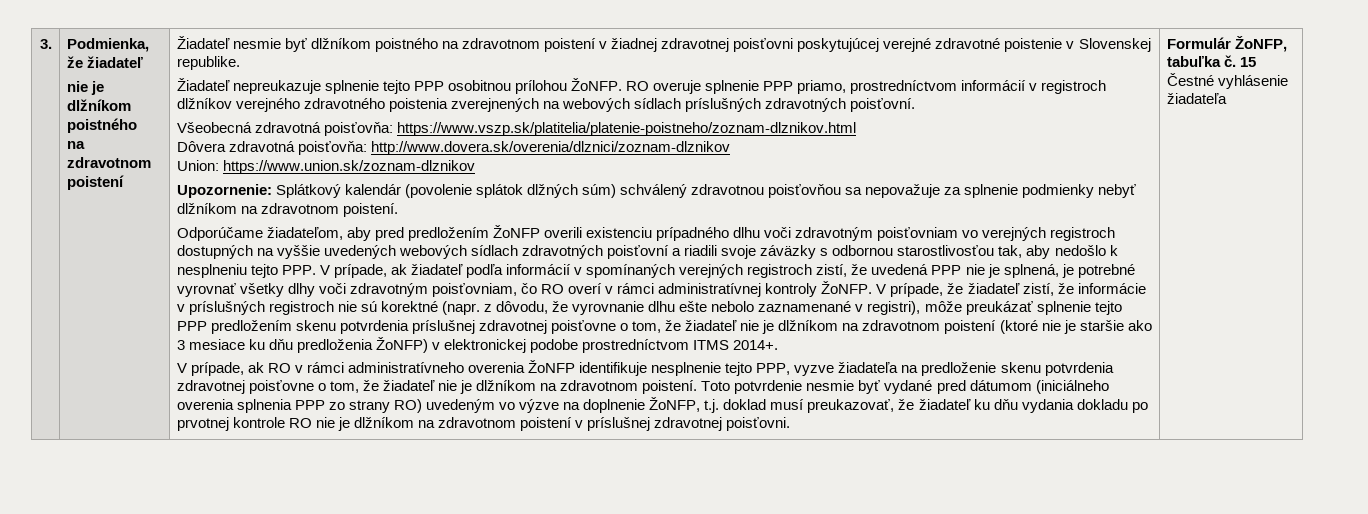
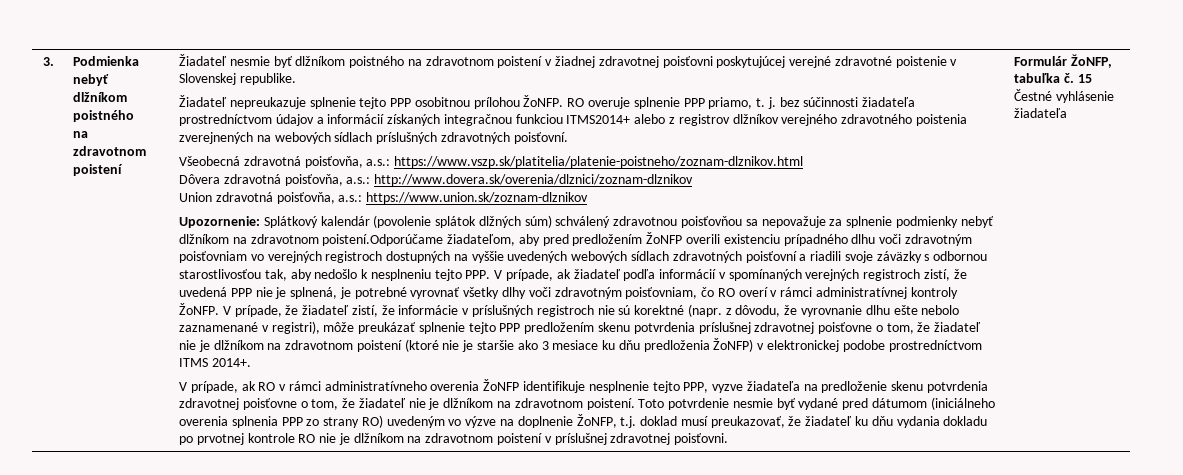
[66,38,149,52] [66,56,143,68] [66,81,104,95] Podmienka, že žiadateľ // nie je -> [72,56,139,66] [72,74,109,86] Podmienka nebyť
[850,80,1107,94] prostredníctvom informácií v registroch -> [756,97,916,109] [178,114,730,126] t. j. bez súčinnosti žiadateľa prostredníctvom údajov a informácií získaných integračnou funkciou ITMS2014+ alebo z registrov
[323,122,393,136] poisťovňa: -> [304,156,391,168] poisťovňa, a.s.:
[297,141,367,155] poisťovňa: -> [284,174,371,186] poisťovňa, a.s.:
[176,160,219,171] Union: -> [178,192,363,204] Union zdravotná poisťovňa, a.s.:
[342,203,398,217] [176,227,263,241] poistení. // Odporúčame -> [322,234,444,246] poistení.Odporúčame

